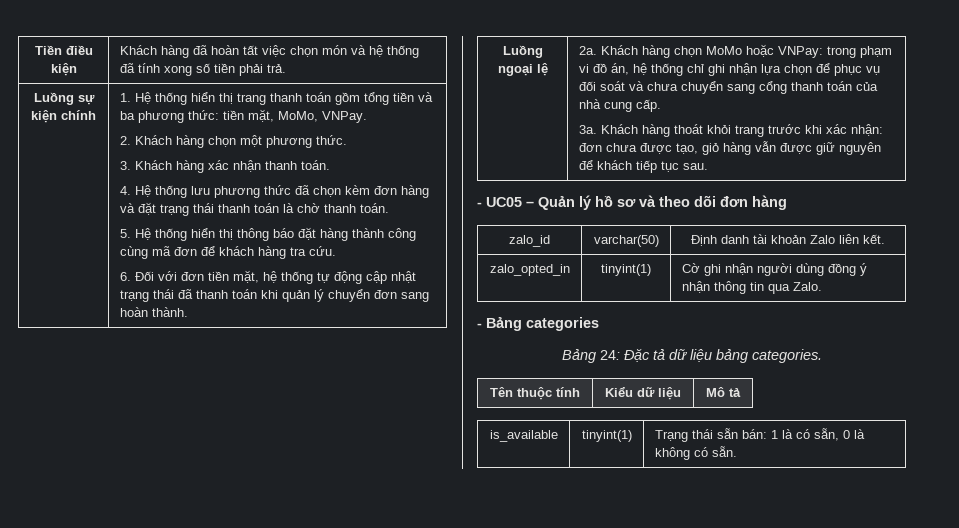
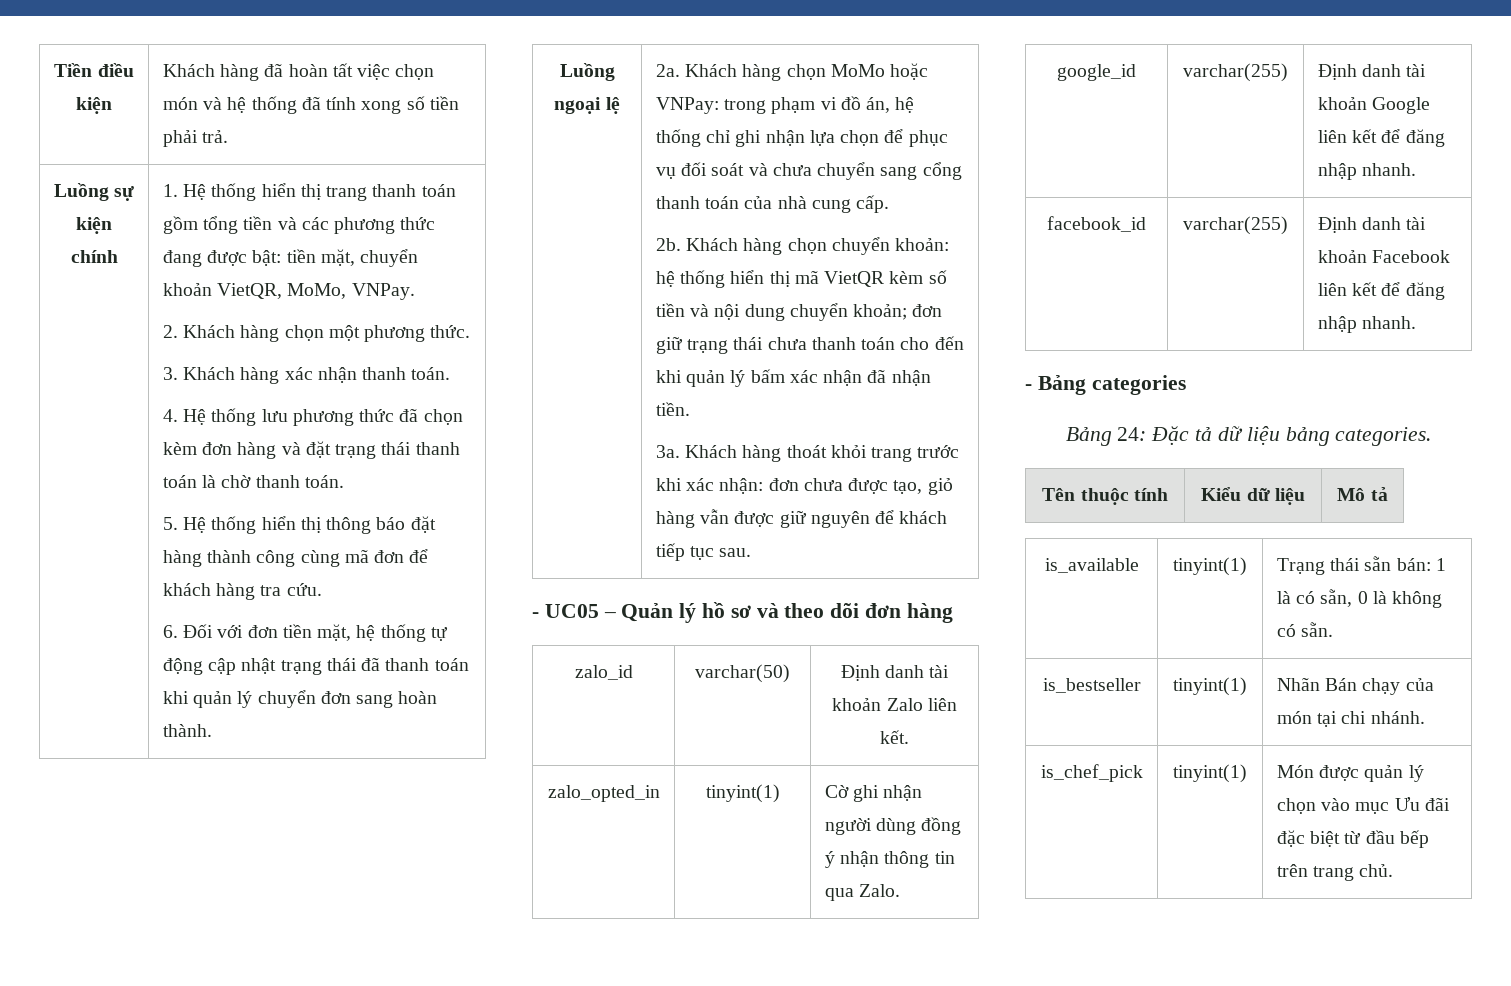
[119,109,274,123] ba phương thức: tiền mặt, -> [301,217,436,234] [162,249,419,267] [162,283,283,299] các phương thức đang được bật: tiền mặt, chuyển khoản VietQR,
(661, 105) none -> [655,237,950,255] [655,270,947,288] [655,303,943,321] [655,336,964,354] [655,369,931,387] [655,402,690,416] // 2b. Khách hàng chọn chuyển khoản: hệ thống hiển thị mã VietQR kèm số tiền và nội dung chuyển khoản; đơn giữ trạng thái chưa thanh toán cho đến khi quản lý bấm xác nhận đã nhận tiền.
(822, 286) none -> [1057,64,1136,81] [1183,63,1288,82] [1317,64,1427,80] [1317,97,1431,114] [1317,129,1445,147] [1317,163,1417,180] [1047,216,1146,232] [1183,216,1288,235] [1317,217,1427,233] [1317,250,1451,263] [1317,282,1445,300] [1317,316,1417,333] // google_id | varchar(255) | Định danh tài khoản Google liên kết để đăng nhập nhanh. // facebook_id | varchar(255) | Định danh tài khoản Facebook liên kết để đăng nhập nhanh.
(737, 451) none -> [1042,678,1141,693] [1173,677,1247,696] [1276,678,1434,695] [1276,711,1425,727] [1040,764,1143,782] [1173,764,1247,783] [1276,765,1424,782] [1276,797,1450,814] [1276,830,1429,848] [1276,864,1394,881] // is_bestseller | tinyint(1) | Nhãn Bán chạy của món tại chi nhánh. // is_chef_pick | tinyint(1) | Món được quản lý chọn vào mục Ưu đãi đặc biệt từ đầu bếp trên trang chủ.

